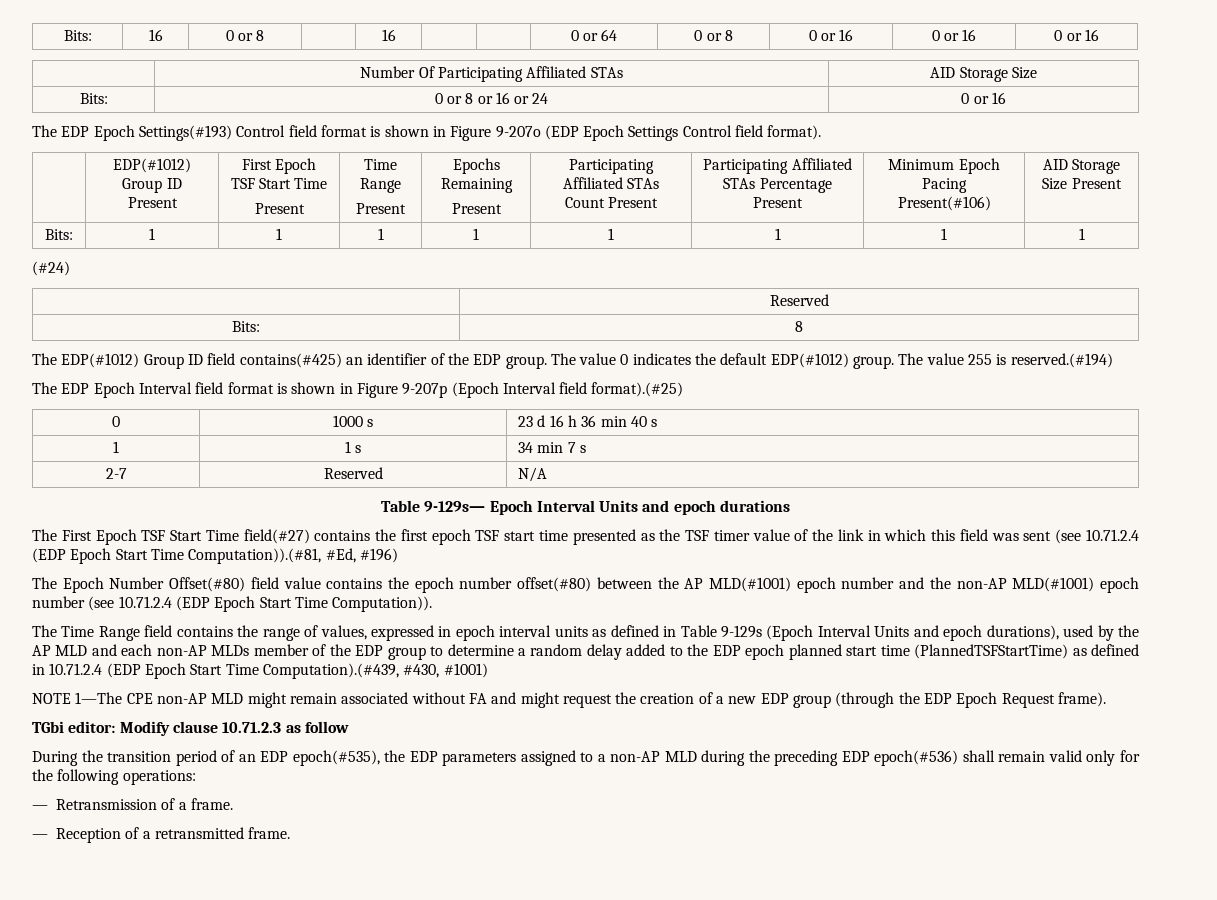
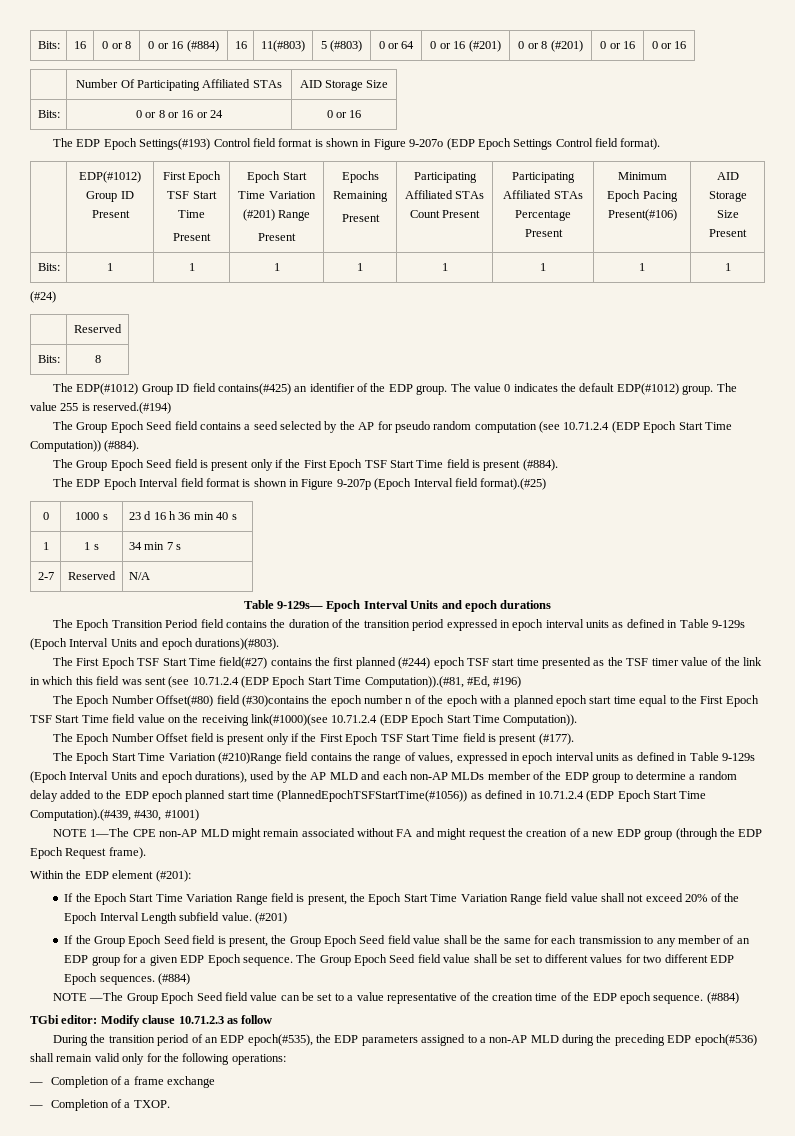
[381,29,396,41] | 16 | | -> [148,40,219,52] [234,41,247,49] [261,40,305,52] [320,40,363,52] 0 or 16 (#884) | 16 | 11(#803) | 5 (#803)
[724,30,733,41] [808,29,854,41] 8 | 0 or 16 -> [453,40,501,52] [518,40,583,52] 16 (#201) | 0 or 8 (#201)
[363,159,397,170] Time -> [247,171,307,183] [238,191,316,199] [242,209,275,221] Epoch Start Time Variation (#201)
(1113, 360) none -> [53,421,732,433] [30,440,140,452] [53,459,558,471] // The Group Epoch Seed field contains a seed selected by the AP for pseudo random computation (see 10.71.2.4 (EDP Epoch Start Time Computation)) (#884). // The Group Epoch Seed field is present only if the First Epoch TSF Start Time field is present (#884).
(791, 506) none -> [53,619,745,631] [30,638,279,650] // The Epoch Transition Period field contains the duration of the transition period expressed in epoch interval units as defined in Table 9-129s (Epoch Interval Units and epoch durations)(#803).
(428, 535) none -> [355,657,431,669] planned (#244)
[283,577,383,589] value contains -> [241,695,309,707] (#30)contains
[517,577,1139,593] [32,596,115,611] offset(#80) between the AP MLD(#1001) epoch number and the non-AP MLD(#1001) epoch number (see -> [405,695,759,707] [30,714,328,726] n of the epoch with a planned epoch start time equal to the First Epoch TSF Start Time field value on the receiving link(#1000)(see
[61,626,140,641] Time Range -> [76,733,574,745] [53,752,282,764] Epoch Number Offset field is present only if the First Epoch TSF Start Time field is present (#177). // The Epoch Start Time Variation (#210)Range
[914,644,1069,659] (PlannedTSFStartTime) -> [277,790,468,802] (PlannedEpochTSFStartTime(#1056))
(1107, 699) none -> [30,870,191,882] [64,893,739,905] [64,912,288,924] [64,935,750,947] [64,954,734,966] [64,973,191,985] [53,992,739,1004] // Within the EDP element (#201): // If the Epoch Start Time Variation Range field is present, the Epoch Start Time Variation Range field value shall not exceed 20% of the Epoch Interval Length subfield value. (#201) // If the Group Epoch Seed field is present, the Group Epoch Seed field value shall be the same for each transmission to any member of an EDP group for a given EDP Epoch sequence. The Group Epoch Seed field value shall be set to different values for two different EDP Epoch sequences. (#884) // NOTE —The Group Epoch Seed field value can be set to a value representative of the creation time of the EDP epoch sequence. (#884)
[56,798,233,810] [32,827,291,843] Retransmission of a frame. // — Reception of a retransmitted frame. -> [50,1076,216,1088] [29,1099,170,1111] Completion of a frame exchange // — Completion of a TXOP.

